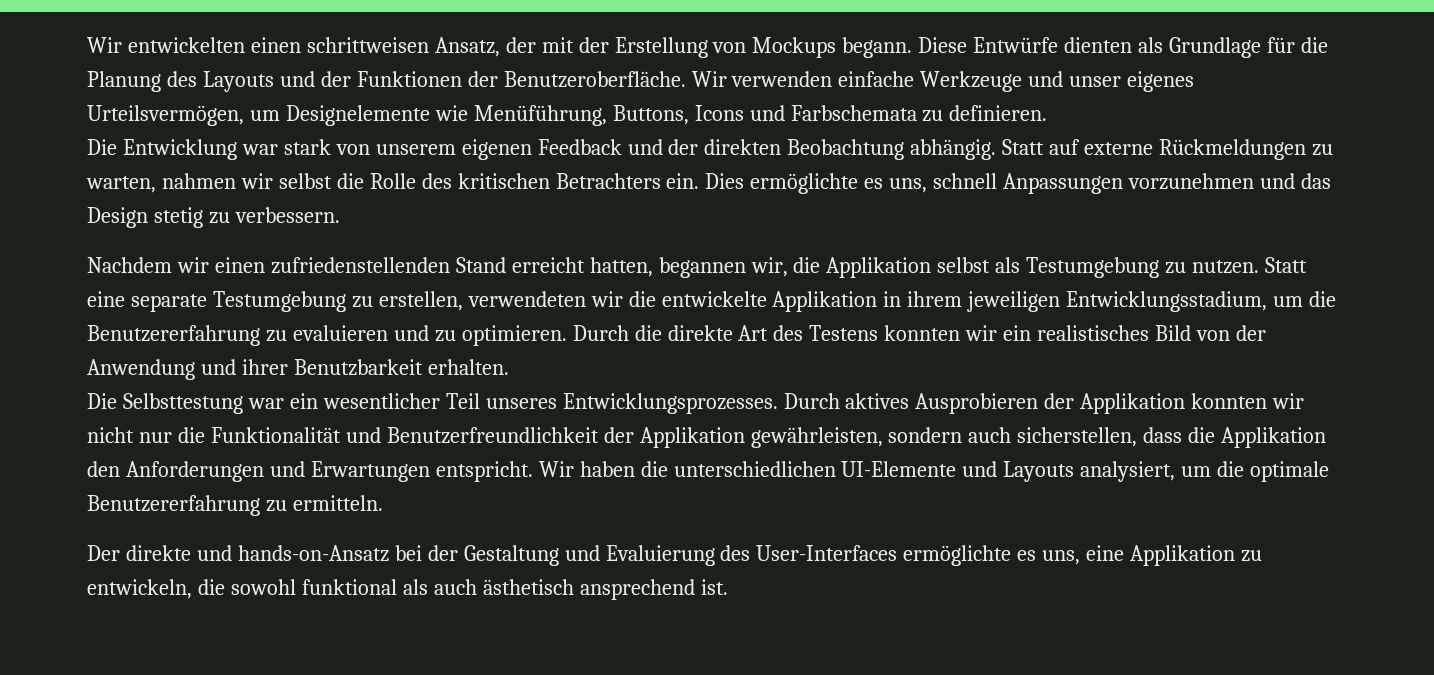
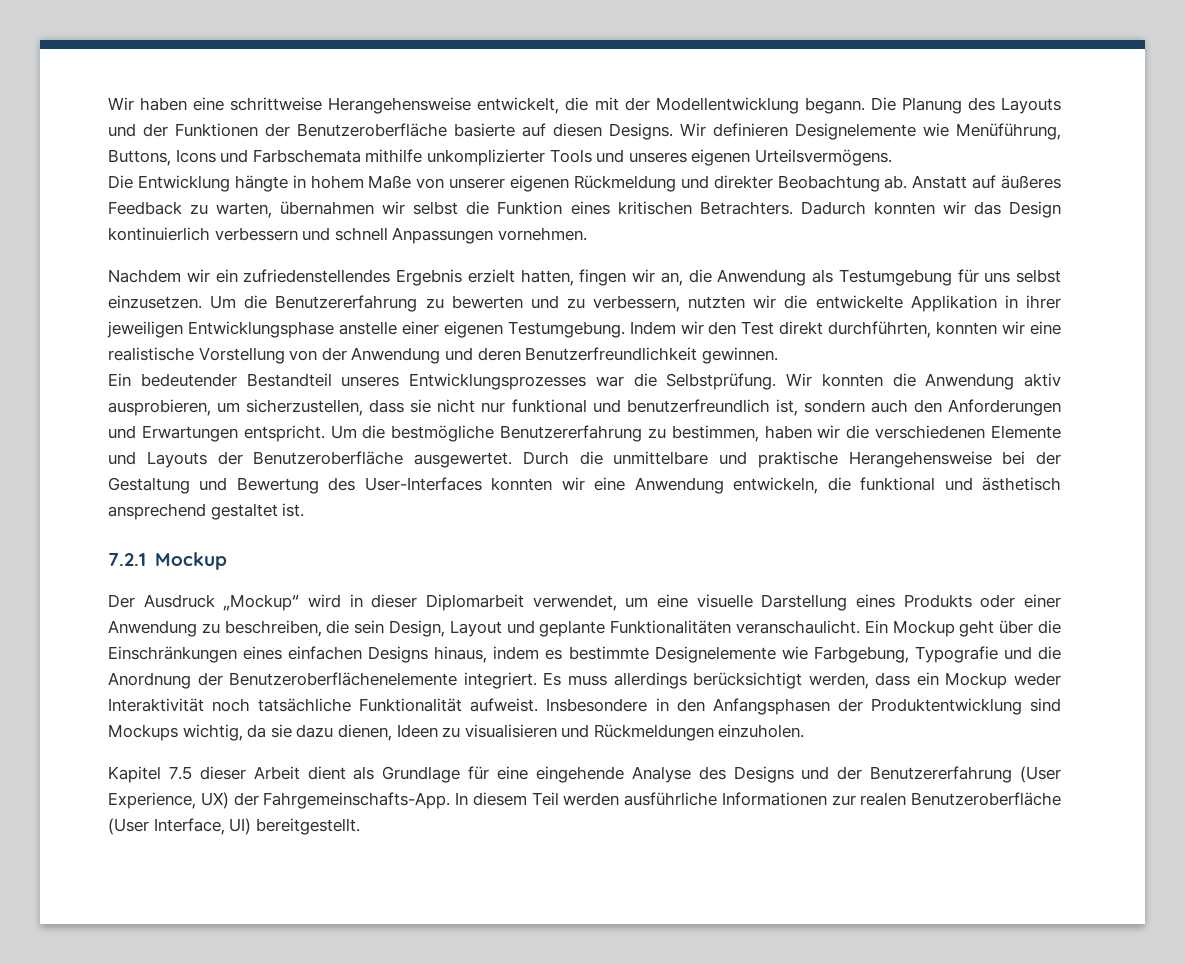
[87,37,1328,58] Wir entwickelten einen schrittweisen Ansatz, der mit der Erstellung von Mockups begann. Diese Entwürfe dienten als Grundlage für die -> [108,97,896,114] Wir haben eine schrittweise Herangehensweise entwickelt, die mit der Modellentwicklung begann. Die
[503,71,1195,92] [87,105,280,126] Benutzeroberfläche. Wir verwenden einfache Werkzeuge und unser eigenes Urteilsvermögen, um -> [297,123,788,140] Benutzeroberfläche basierte auf diesen Designs. Wir definieren
[922,105,1048,122] [87,139,1307,160] zu definieren. // Die Entwicklung war stark von unserem eigenen Feedback und der direkten Beobachtung abhängig. Statt auf externe Rückmeldungen -> [365,149,892,166] [108,175,1061,192] [108,201,182,215] mithilfe unkomplizierter Tools und unseres eigenen Urteilsvermögens. // Die Entwicklung hängte in hohem Maße von unserer eigenen Rückmeldung und direkter Beobachtung ab. Anstatt auf äußeres Feedback
[161,173,236,189] nahmen -> [280,201,375,215] übernahmen
[369,173,1331,194] [87,207,340,228] [87,257,1308,278] [87,291,586,312] Rolle des kritischen Betrachters ein. Dies ermöglichte es uns, schnell Anpassungen vorzunehmen und das Design stetig zu verbessern. // Nachdem wir einen zufriedenstellenden Stand erreicht hatten, begannen wir, die Applikation selbst als Testumgebung zu nutzen. Statt eine separate Testumgebung zu erstellen, verwendeten -> [497,201,1062,218] [108,227,587,244] [108,269,1061,286] [108,295,746,312] Funktion eines kritischen Betrachters. Dadurch konnten wir das Design kontinuierlich verbessern und schnell Anpassungen vornehmen. // Nachdem wir ein zufriedenstellendes Ergebnis erzielt hatten, fingen wir an, die Anwendung als Testumgebung für uns selbst einzusetzen. Um die Benutzererfahrung zu bewerten und zu verbessern, nutzten
[907,291,1337,312] [87,325,1266,346] [87,359,509,380] [87,393,1305,414] [87,427,1327,448] ihrem jeweiligen Entwicklungsstadium, um die Benutzererfahrung zu evaluieren und zu optimieren. Durch die direkte Art des Testens konnten wir ein realistisches Bild von der Anwendung und ihrer Benutzbarkeit erhalten. // Die Selbsttestung war ein wesentlicher Teil unseres Entwicklungsprozesses. Durch aktives Ausprobieren der Applikation konnten wir nicht nur die Funktionalität und Benutzerfreundlichkeit der Applikation gewährleisten, sondern auch sicherstellen, dass die Applikation -> [1026,295,1061,309] [107,321,1062,338] [108,347,778,364] [108,373,1061,390] [108,399,908,416] ihrer jeweiligen Entwicklungsphase anstelle einer eigenen Testumgebung. Indem wir den Test direkt durchführten, konnten wir eine realistische Vorstellung von der Anwendung und deren Benutzerfreundlichkeit gewinnen. // Ein bedeutender Bestandteil unseres Entwicklungsprozesses war die Selbstprüfung. Wir konnten die Anwendung aktiv ausprobieren, um sicherzustellen, dass sie nicht nur funktional und benutzerfreundlich ist, sondern auch
[538,461,1330,482] [87,495,383,516] [87,545,389,562] Wir haben die unterschiedlichen UI-Elemente und Layouts analysiert, um die optimale Benutzererfahrung zu ermitteln. // Der direkte und hands-on-Ansatz -> [330,425,1061,442] [108,451,992,468] Um die bestmögliche Benutzererfahrung zu bestimmen, haben wir die verschiedenen Elemente und Layouts der Benutzeroberfläche ausgewertet. Durch die unmittelbare und praktische Herangehensweise
[605,545,715,566] Evaluierung -> [236,477,319,494] Bewertung
[903,545,1263,566] [87,579,477,599] ermöglichte es uns, eine Applikation zu entwickeln, die sowohl funktional als auch -> [491,477,973,494] konnten wir eine Anwendung entwickeln, die funktional und
(695, 589) none -> [210,503,278,520] gestaltet
(728, 587) none -> [108,552,227,570] [108,594,1061,611] [108,620,1061,637] [108,646,1062,663] [108,672,1061,689] [108,698,1061,715] [108,724,805,741] [108,766,1061,783] [108,792,1061,809] [108,818,360,835] // 7.2.1 Mockup // Der Ausdruck „Mockup“ wird in dieser Diplomarbeit verwendet, um eine visuelle Darstellung eines Produkts oder einer Anwendung zu beschreiben, die sein Design, Layout und geplante Funktionalitäten veranschaulicht. Ein Mockup geht über die Einschränkungen eines einfachen Designs hinaus, indem es bestimmte Designelemente wie Farbgebung, Typografie und die Anordnung der Benutzeroberflächenelemente integriert. Es muss allerdings berücksichtigt werden, dass ein Mockup weder Interaktivität noch tatsächliche Funktionalität aufweist. Insbesondere in den Anfangsphasen der Produktentwicklung sind Mockups wichtig, da sie dazu dienen, Ideen zu visualisieren und Rückmeldungen einzuholen. // Kapitel 7.5 dieser Arbeit dient als Grundlage für eine eingehende Analyse des Designs und der Benutzererfahrung (User Experience, UX) der Fahrgemeinschafts-App. In diesem Teil werden ausführliche Informationen zur realen Benutzeroberfläche (User Interface, UI) bereitgestellt.

